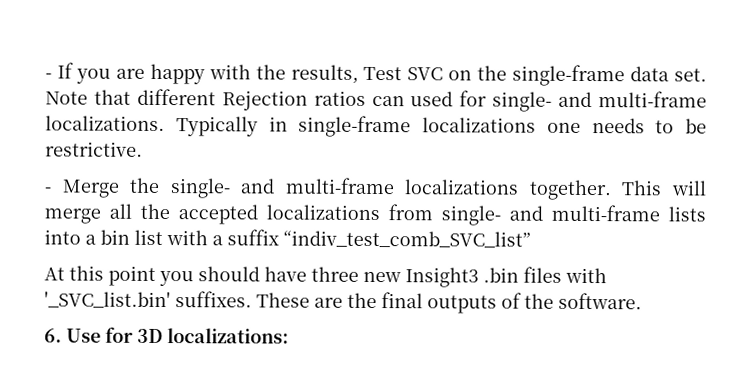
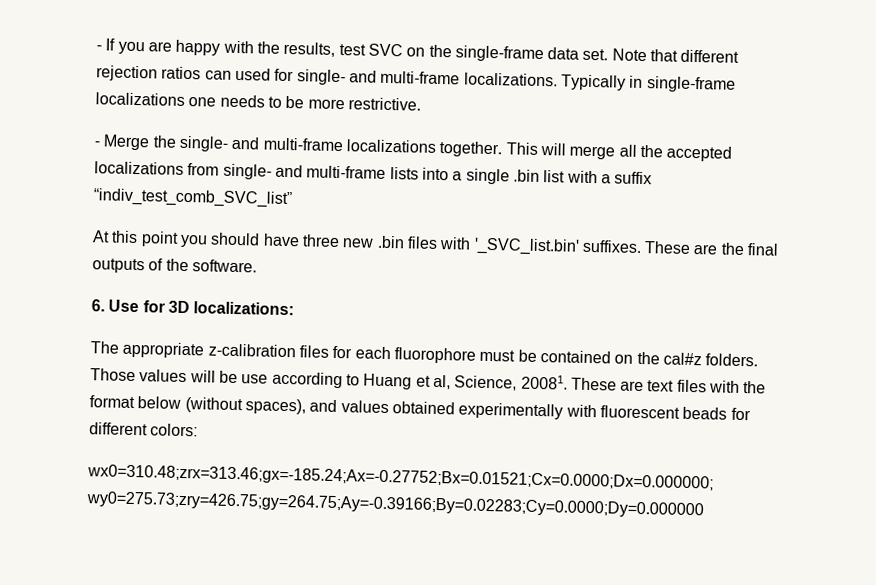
[363,66,403,81] Test -> [338,43,366,56] test
[221,90,308,111] Rejection -> [96,65,158,82] rejection
(707, 126) none -> [307,98,345,110] more
[100,229,130,245] bin -> [465,168,540,185] single .bin
[405,267,479,288] Insight3 -> (375, 243) none
(289, 336) none -> [90,341,759,367] [90,368,767,394] [89,395,751,421] [89,422,199,437] [87,464,714,492] [86,491,704,519] // The appropriate z-calibration files for each fluorophore must be contained on the cal#z folders. Those values will be use according to Huang et al, Science, 20081. These are text files with the format below (without spaces), and values obtained experimentally with fluorescent beads for different colors: // wx0=310.48;zrx=313.46;gx=-185.24;Ax=-0.27752;Bx=0.01521;Cx=0.0000;Dx=0.000000; wy0=275.73;zry=426.75;gy=264.75;Ay=-0.39166;By=0.02283;Cy=0.0000;Dy=0.000000

